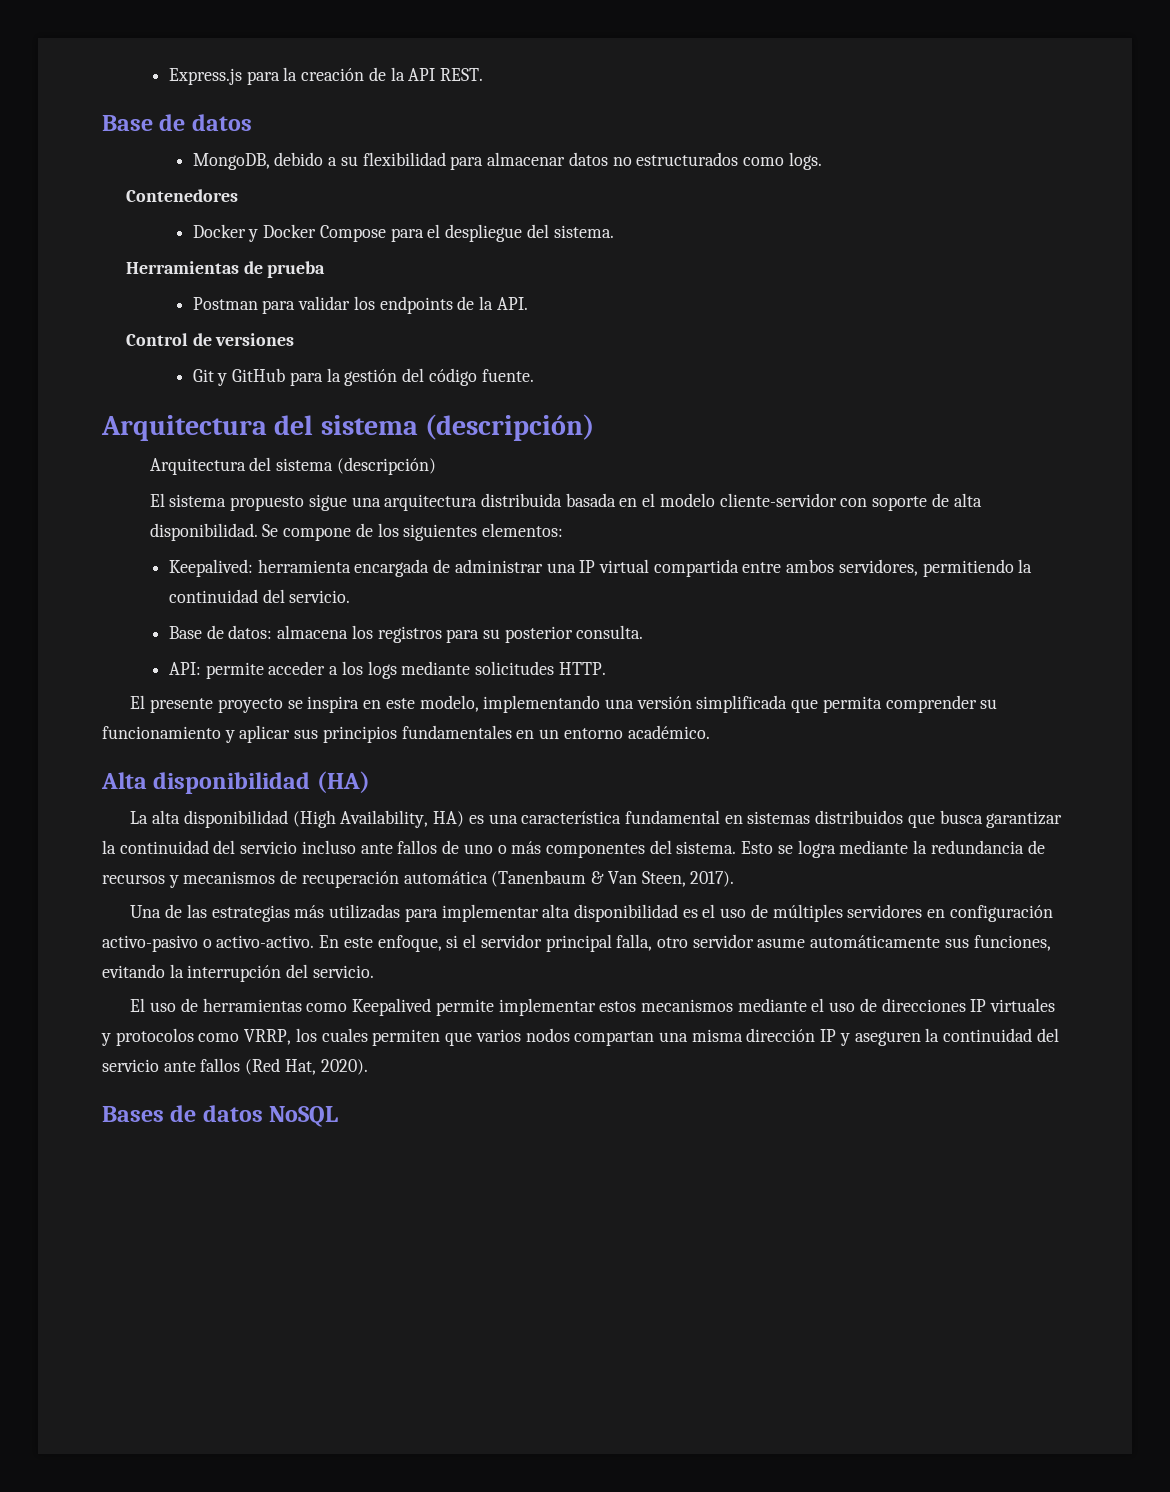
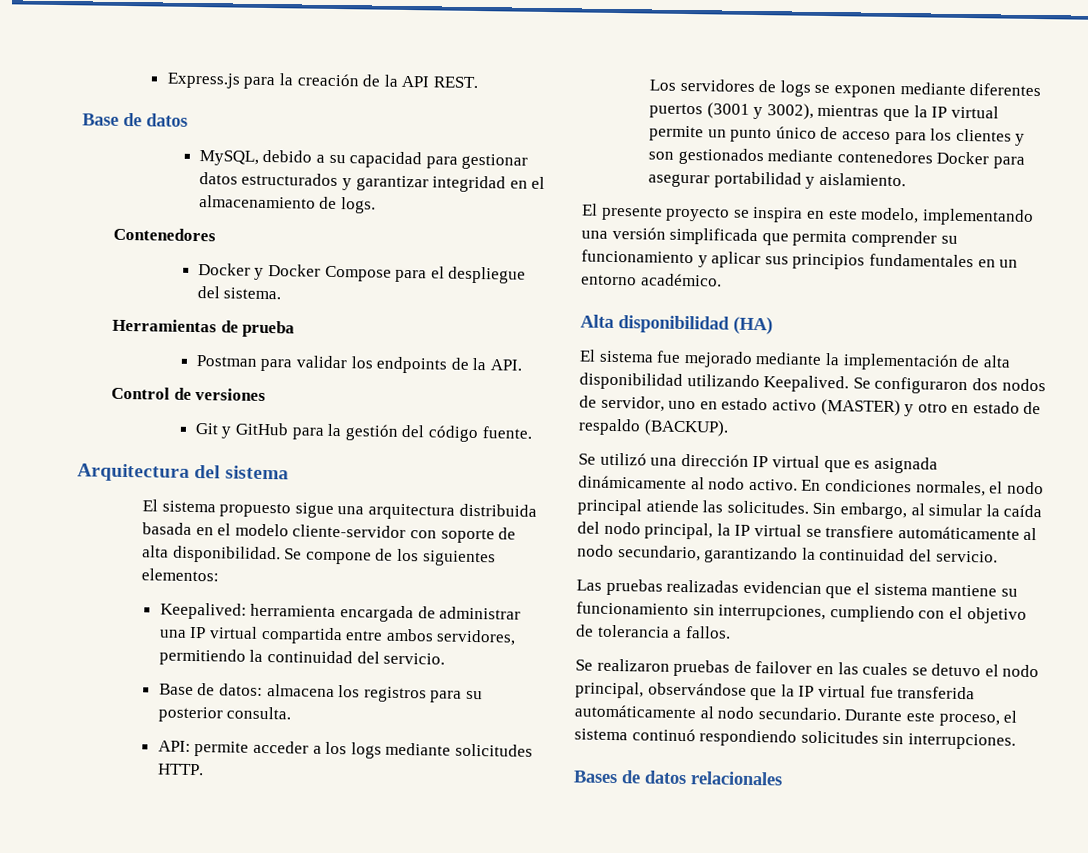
[192,153,270,170] MongoDB, -> [198,150,259,166] MySQL,
[362,152,785,170] flexibilidad para almacenar datos no estructurados como -> [349,151,529,170] [198,172,546,193] [198,195,338,210] capacidad para gestionar datos estructurados y garantizar integridad en el almacenamiento de
[425,414,595,441] [149,457,436,475] (descripción) // Arquitectura del sistema (descripción) -> (289, 472) none
(606, 668) none -> [649,78,1042,99] [649,102,999,122] [649,125,1026,146] [648,147,1026,169] [648,171,906,189] // Los servidores de logs se exponen mediante diferentes puertos (3001 y 3002), mientras que la IP virtual permite un punto único de acceso para los clientes y son gestionados mediante contenedores Docker para asegurar portabilidad y aislamiento.
[130,810,1063,828] [102,840,1045,858] [102,870,735,888] [130,904,1053,922] [102,934,1051,952] [102,964,374,982] [130,998,1056,1016] [101,1028,1059,1046] [102,1058,368,1075] La alta disponibilidad (High Availability, HA) es una característica fundamental en sistemas distribuidos que busca garantizar la continuidad del servicio incluso ante fallos de uno o más componentes del sistema. Esto se logra mediante la redundancia de recursos y mecanismos de recuperación automática (Tanenbaum & Van Steen, 2017). // Una de las estrategias más utilizadas para implementar alta disponibilidad es el uso de múltiples servidores en configuración activo-pasivo o activo-activo. En este enfoque, si el servidor principal falla, otro servidor asume automáticamente sus funciones, evitando la interrupción del servicio. // El uso de herramientas como Keepalived permite implementar estos mecanismos mediante el uso de direcciones IP virtuales y protocolos como VRRP, los cuales permiten que varios nodos compartan una misma dirección IP y aseguren la continuidad del servicio ante fallos (Red Hat, 2020). -> [579,349,1011,371] [579,372,1046,395] [579,395,1042,417] [578,418,729,437] [578,452,938,474] [578,475,1044,497] [577,498,1043,520] [577,521,1038,541] [577,544,998,564] [576,578,1018,599] [576,601,1027,624] [575,624,731,639] [575,658,1040,678] [575,681,976,701] [574,704,1018,727] [574,728,1016,750] El sistema fue mejorado mediante la implementación de alta disponibilidad utilizando Keepalived. Se configuraron dos nodos de servidor, uno en estado activo (MASTER) y otro en estado de respaldo (BACKUP). // Se utilizó una dirección IP virtual que es asignada dinámicamente al nodo activo. En condiciones normales, el nodo principal atiende las solicitudes. Sin embargo, al simular la caída del nodo principal, la IP virtual se transfiere automáticamente al nodo secundario, garantizando la continuidad del servicio. // Las pruebas realizadas evidencian que el sistema mantiene su funcionamiento sin interrupciones, cumpliendo con el objetivo de tolerancia a fallos. // Se realizaron pruebas de failover en las cuales se detuvo el nodo principal, observándose que la IP virtual fue transferida automáticamente al nodo secundario. Durante este proceso, el sistema continuó respondiendo solicitudes sin interrupciones.
[269,1106,339,1127] NoSQL -> [690,771,783,786] relacionales

